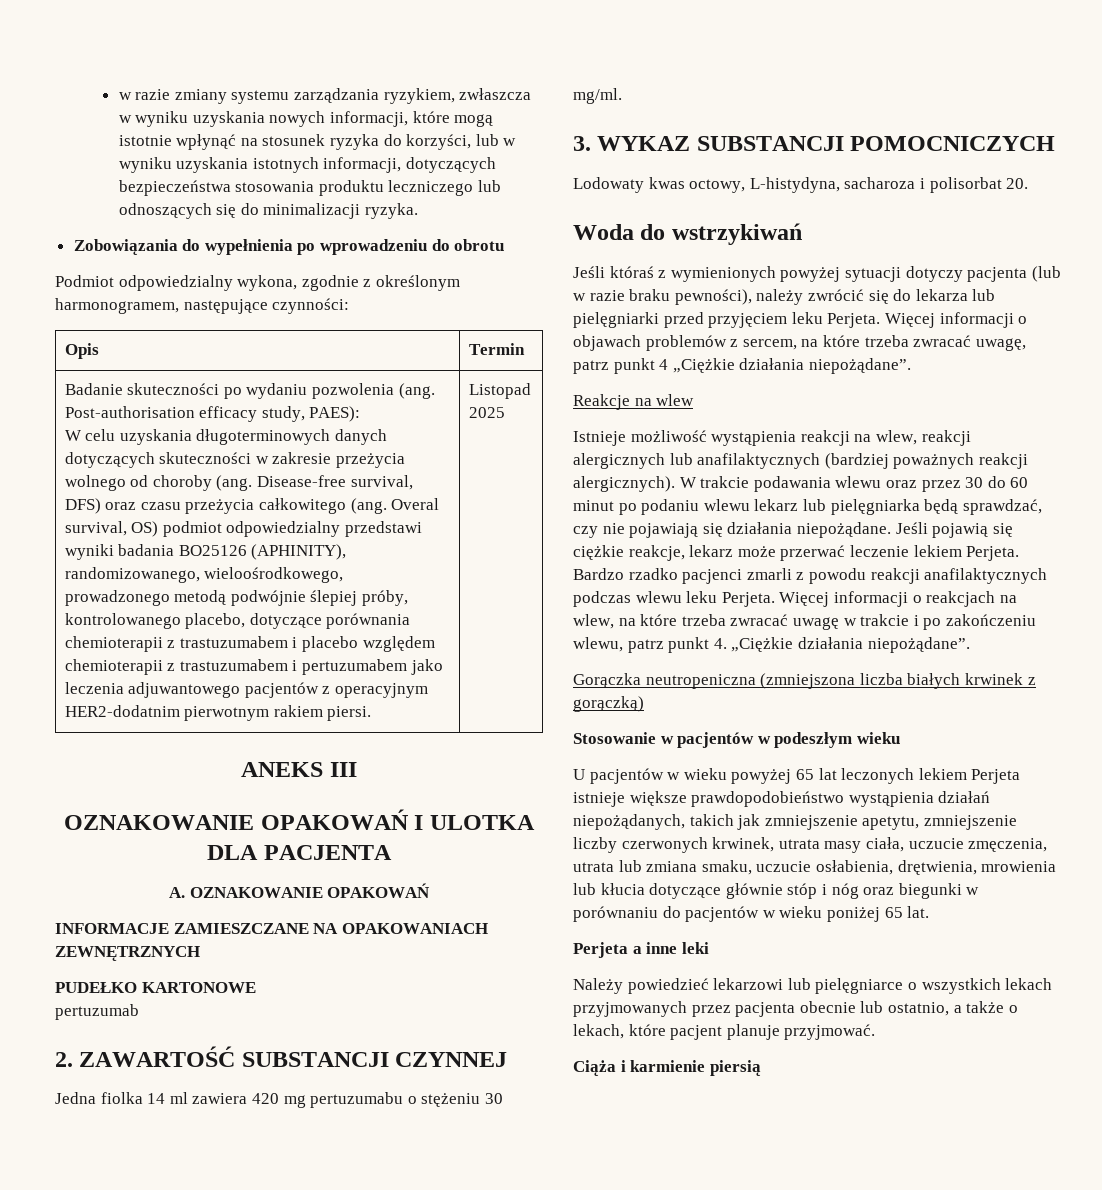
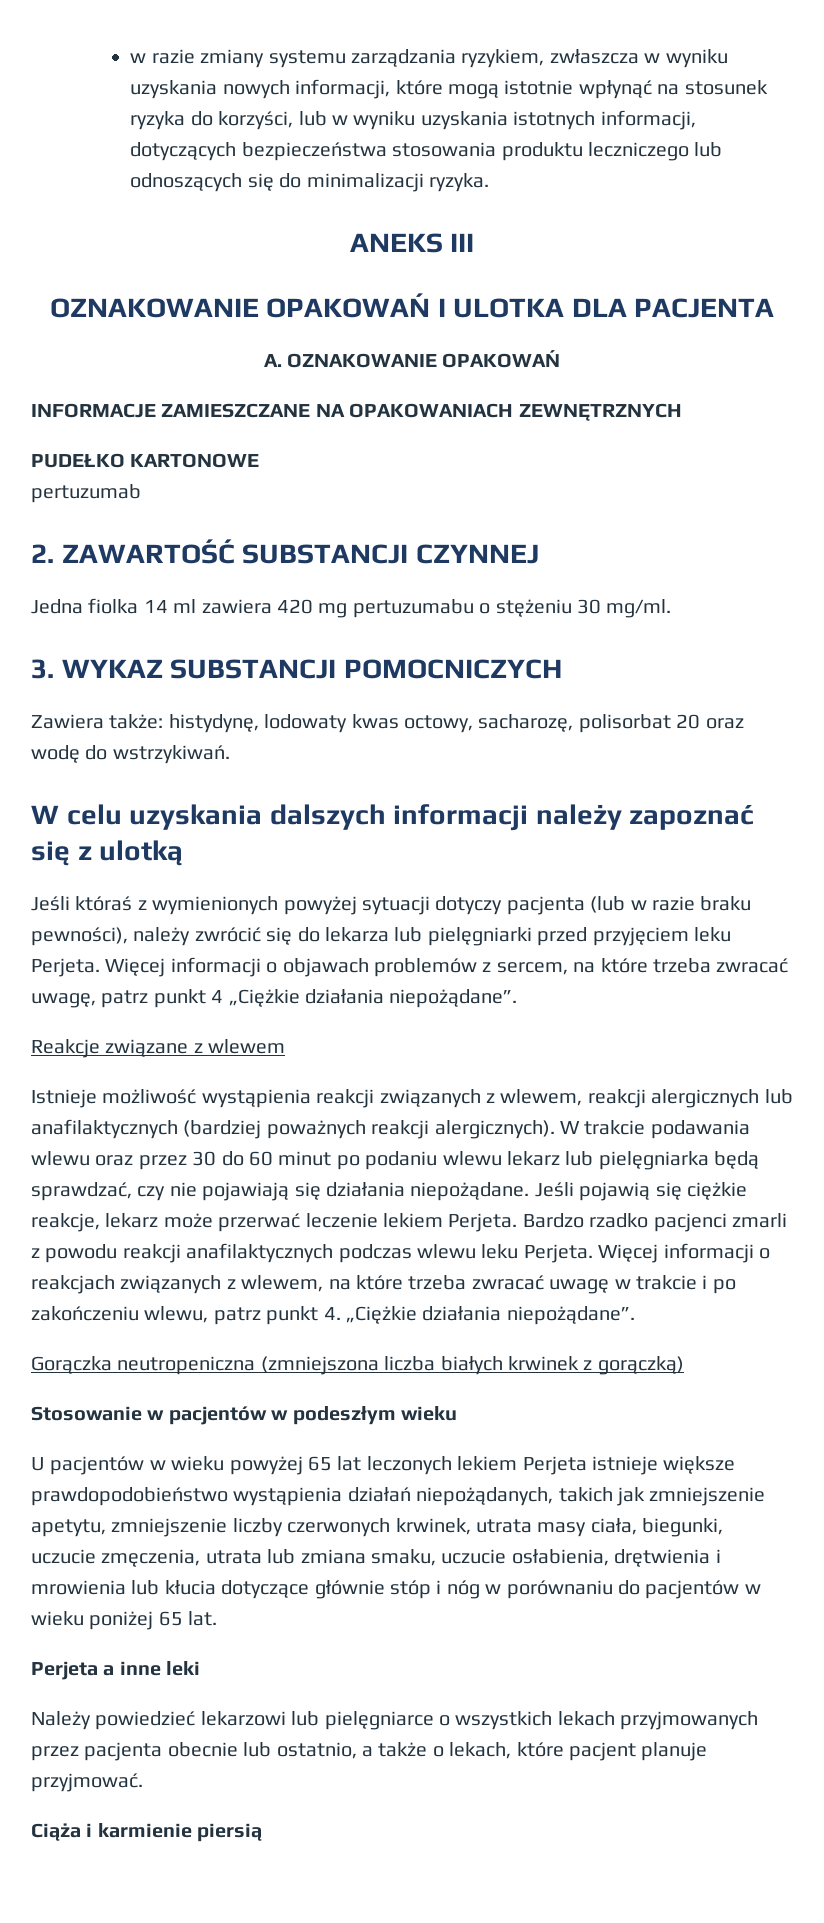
[73,239,505,255] [55,275,460,291] [55,298,350,314] [64,343,99,359] [468,343,525,355] [64,383,435,399] [64,406,361,422] [64,429,388,445] [64,452,406,468] [64,475,413,491] [64,498,440,514] [64,521,423,537] [64,544,347,560] [64,567,344,583] [64,590,409,606] [64,613,411,629] [64,636,435,652] [64,659,443,675] [64,682,429,698] [64,705,372,721] [468,383,531,399] [468,407,505,418] // Zobowiązania do wypełnienia po wprowadzeniu do obrotu // Podmiot odpowiedzialny wykona, zgodnie z określonym harmonogramem, następujące czynności: // Opis | Termin // Badanie skuteczności po wydaniu pozwolenia (ang. Post-authorisation efficacy study, PAES): // W celu uzyskania długoterminowych danych dotyczących skuteczności w zakresie przeżycia wolnego od choroby (ang. Disease-free survival, DFS) oraz czasu przeżycia całkowitego (ang. Overal survival, OS) podmiot odpowiedzialny przedstawi wyniki badania BO25126 (APHINITY), randomizowanego, wieloośrodkowego, prowadzonego metodą podwójnie ślepiej próby, kontrolowanego placebo, dotyczące porównania chemioterapii z trastuzumabem i placebo względem chemioterapii z trastuzumabem i pertuzumabem jako leczenia adjuwantowego pacjentów z operacyjnym HER2-dodatnim pierwotnym rakiem piersi. | Listopad 2025 -> (490, 182) none
[573,177,1029,193] [573,223,802,245] Lodowaty kwas octowy, L-histydyna, sacharoza i polisorbat 20. // Woda do wstrzykiwań -> [31,714,744,733] [31,745,230,764] [31,804,755,831] [31,840,184,866] Zawiera także: histydynę, lodowaty kwas octowy, sacharozę, polisorbat 20 oraz wodę do wstrzykiwań. // W celu uzyskania dalszych informacji należy zapoznać się z ulotką
[634,394,695,406] na wlew -> [105,1039,286,1057] związane z wlewem
[854,430,917,445] na wlew, -> [379,1089,583,1108] związanych z wlewem,
[999,595,1017,603] [573,614,614,629] na wlew, -> [120,1275,324,1294] związanych z wlewem,
(904, 844) none -> [642,1518,724,1537] biegunki,
[897,860,977,875] drętwienia, -> [614,1549,721,1567] drętwienia i
[863,883,962,899] oraz biegunki -> (480, 1589) none

